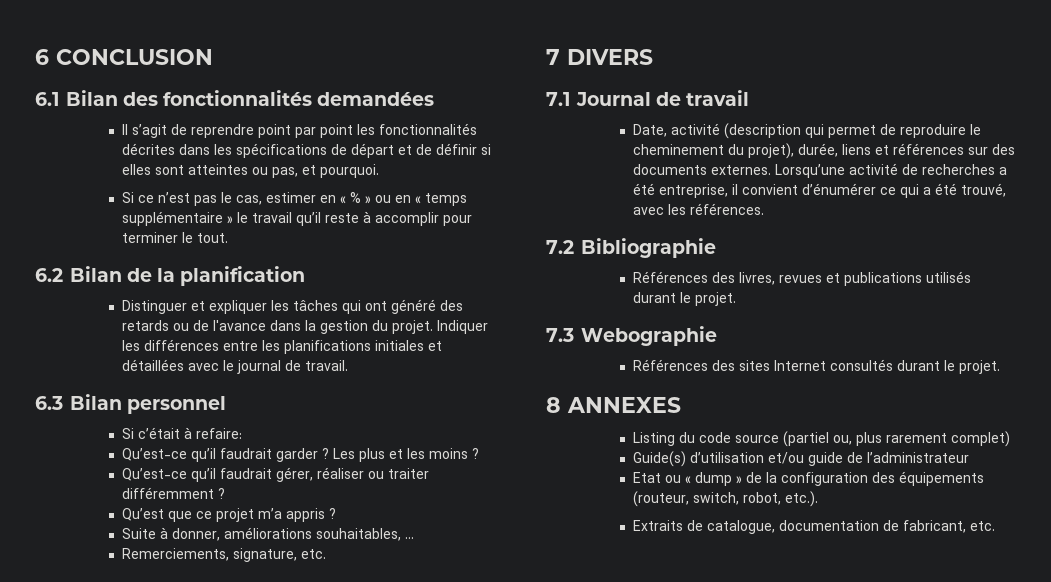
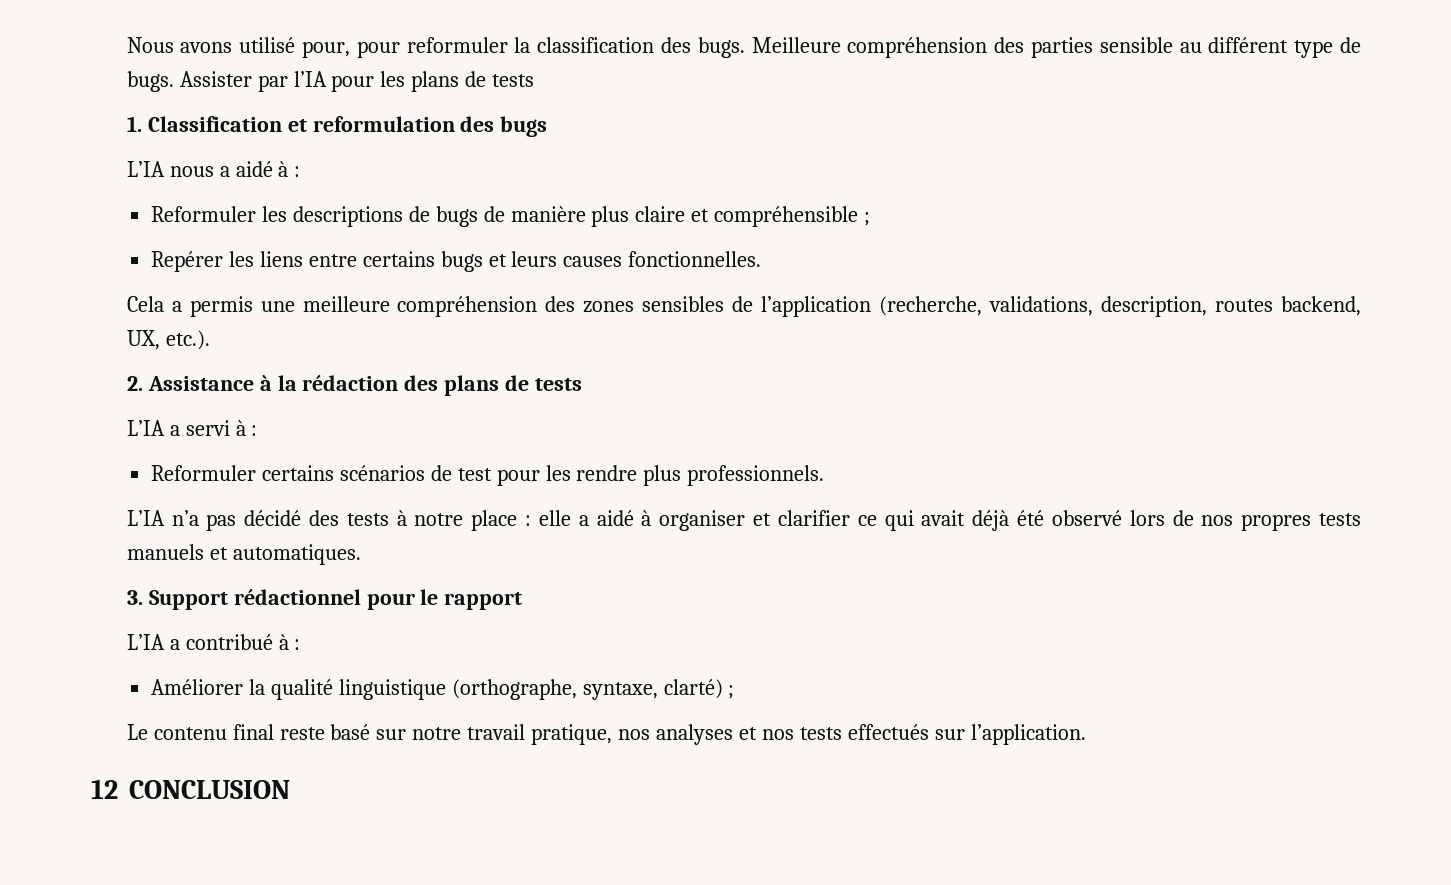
[35,49,213,65] [35,90,435,106] [121,123,477,138] [121,143,491,158] [121,164,379,178] [121,192,467,206] [121,211,472,226] [121,232,228,243] [35,266,306,286] [121,299,463,314] [121,320,488,334] [121,339,442,354] [121,359,348,374] [35,394,227,414] [121,427,242,439] [121,448,479,462] [121,467,429,482] [121,487,225,499] [121,508,336,522] [121,527,414,541] [121,548,326,562] [546,49,653,65] [546,90,750,106] [632,123,981,139] [632,143,1015,159] [632,163,1007,178] [632,183,1006,198] [632,203,764,215] [546,238,716,258] [632,271,971,286] [632,292,736,306] [546,326,717,346] [632,359,1000,374] [546,397,681,413] [632,431,1010,447] [632,451,969,467] [632,471,984,486] [632,491,818,507] [632,520,995,534] 6 CONCLUSION // 6.1 Bilan des fonctionnalités demandées // Il s’agit de reprendre point par point les fonctionnalités décrites dans les spécifications de départ et de définir si elles sont atteintes ou pas, et pourquoi. // Si ce n’est pas le cas, estimer en « % » ou en « temps supplémentaire » le travail qu’il reste à accomplir pour terminer le tout. // 6.2 Bilan de la planification // Distinguer et expliquer les tâches qui ont généré des retards ou de l'avance dans la gestion du projet. Indiquer les différences entre les planifications initiales et détaillées avec le journal de travail. // 6.3 Bilan personnel // Si c’était à refaire: // Qu’est-ce qu’il faudrait garder ? Les plus et les moins ? // Qu’est-ce qu’il faudrait gérer, réaliser ou traiter différemment ? // Qu’est que ce projet m’a appris ? // Suite à donner, améliorations souhaitables, … // Remerciements, signature, etc. // 7 DIVERS // 7.1 Journal de travail // Date, activité (description qui permet de reproduire le cheminement du projet), durée, liens et références sur des documents externes. Lorsqu’une activité de recherches a été entreprise, il convient d’énumérer ce qui a été trouvé, avec les références. // 7.2 Bibliographie // Références des livres, revues et publications utilisés durant le projet. // 7.3 Webographie // Références des sites Internet consultés durant le projet. // 8 ANNEXES // Listing du code source (partiel ou, plus rarement complet) // Guide(s) d’utilisation et/ou guide de l’administrateur // Etat ou « dump » de la configuration des équipements (routeur, switch, robot, etc.). // Extraits de catalogue, documentation de fabricant, etc. -> [126,37,1361,58] [126,71,535,92] [126,116,548,137] [126,161,301,177] [150,206,871,227] [150,251,762,272] [126,296,1362,317] [126,330,210,350] [126,375,583,396] [126,420,258,436] [150,465,825,486] [126,510,1362,531] [126,544,361,565] [126,589,523,610] [126,634,301,650] [150,679,735,700] [126,724,1086,745] [91,779,290,799] Nous avons utilisé pour, pour reformuler la classification des bugs. Meilleure compréhension des parties sensible au différent type de bugs. Assister par l’IA pour les plans de tests // 1. Classification et reformulation des bugs // L’IA nous a aidé à : // Reformuler les descriptions de bugs de manière plus claire et compréhensible ; // Repérer les liens entre certains bugs et leurs causes fonctionnelles. // Cela a permis une meilleure compréhension des zones sensibles de l’application (recherche, validations, description, routes backend, UX, etc.). // 2. Assistance à la rédaction des plans de tests // L’IA a servi à : // Reformuler certains scénarios de test pour les rendre plus professionnels. // L’IA n’a pas décidé des tests à notre place : elle a aidé à organiser et clarifier ce qui avait déjà été observé lors de nos propres tests manuels et automatiques. // 3. Support rédactionnel pour le rapport // L’IA a contribué à : // Améliorer la qualité linguistique (orthographe, syntaxe, clarté) ; // Le contenu final reste basé sur notre travail pratique, nos analyses et nos tests effectués sur l’application. // 12 CONCLUSION

